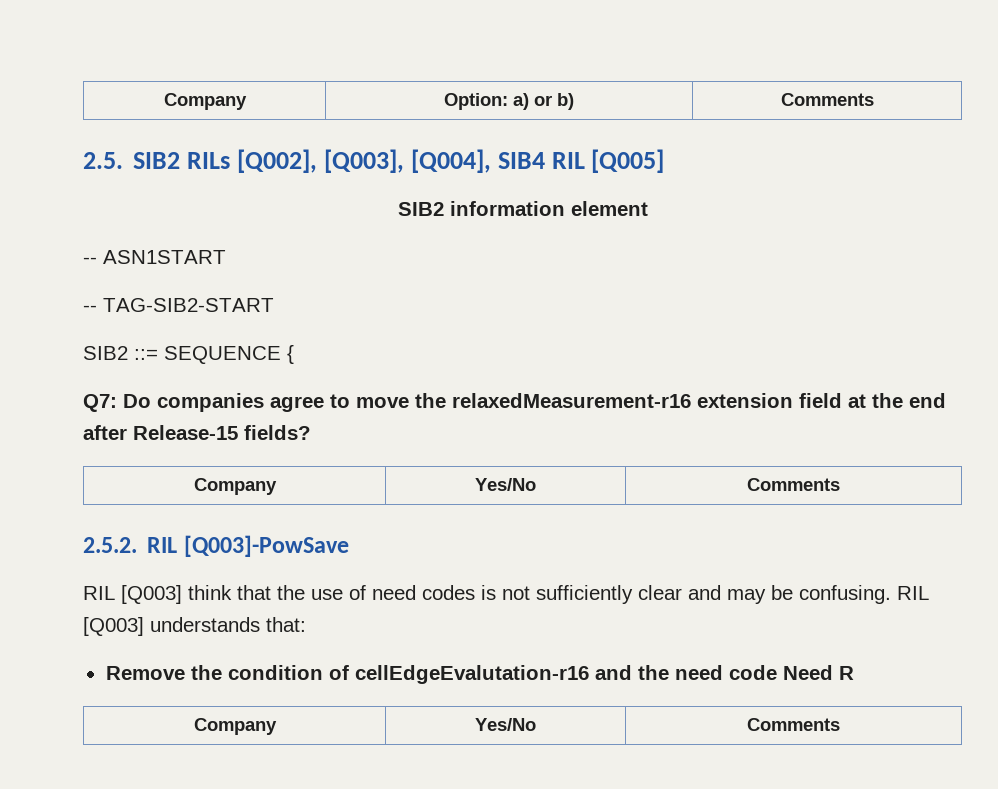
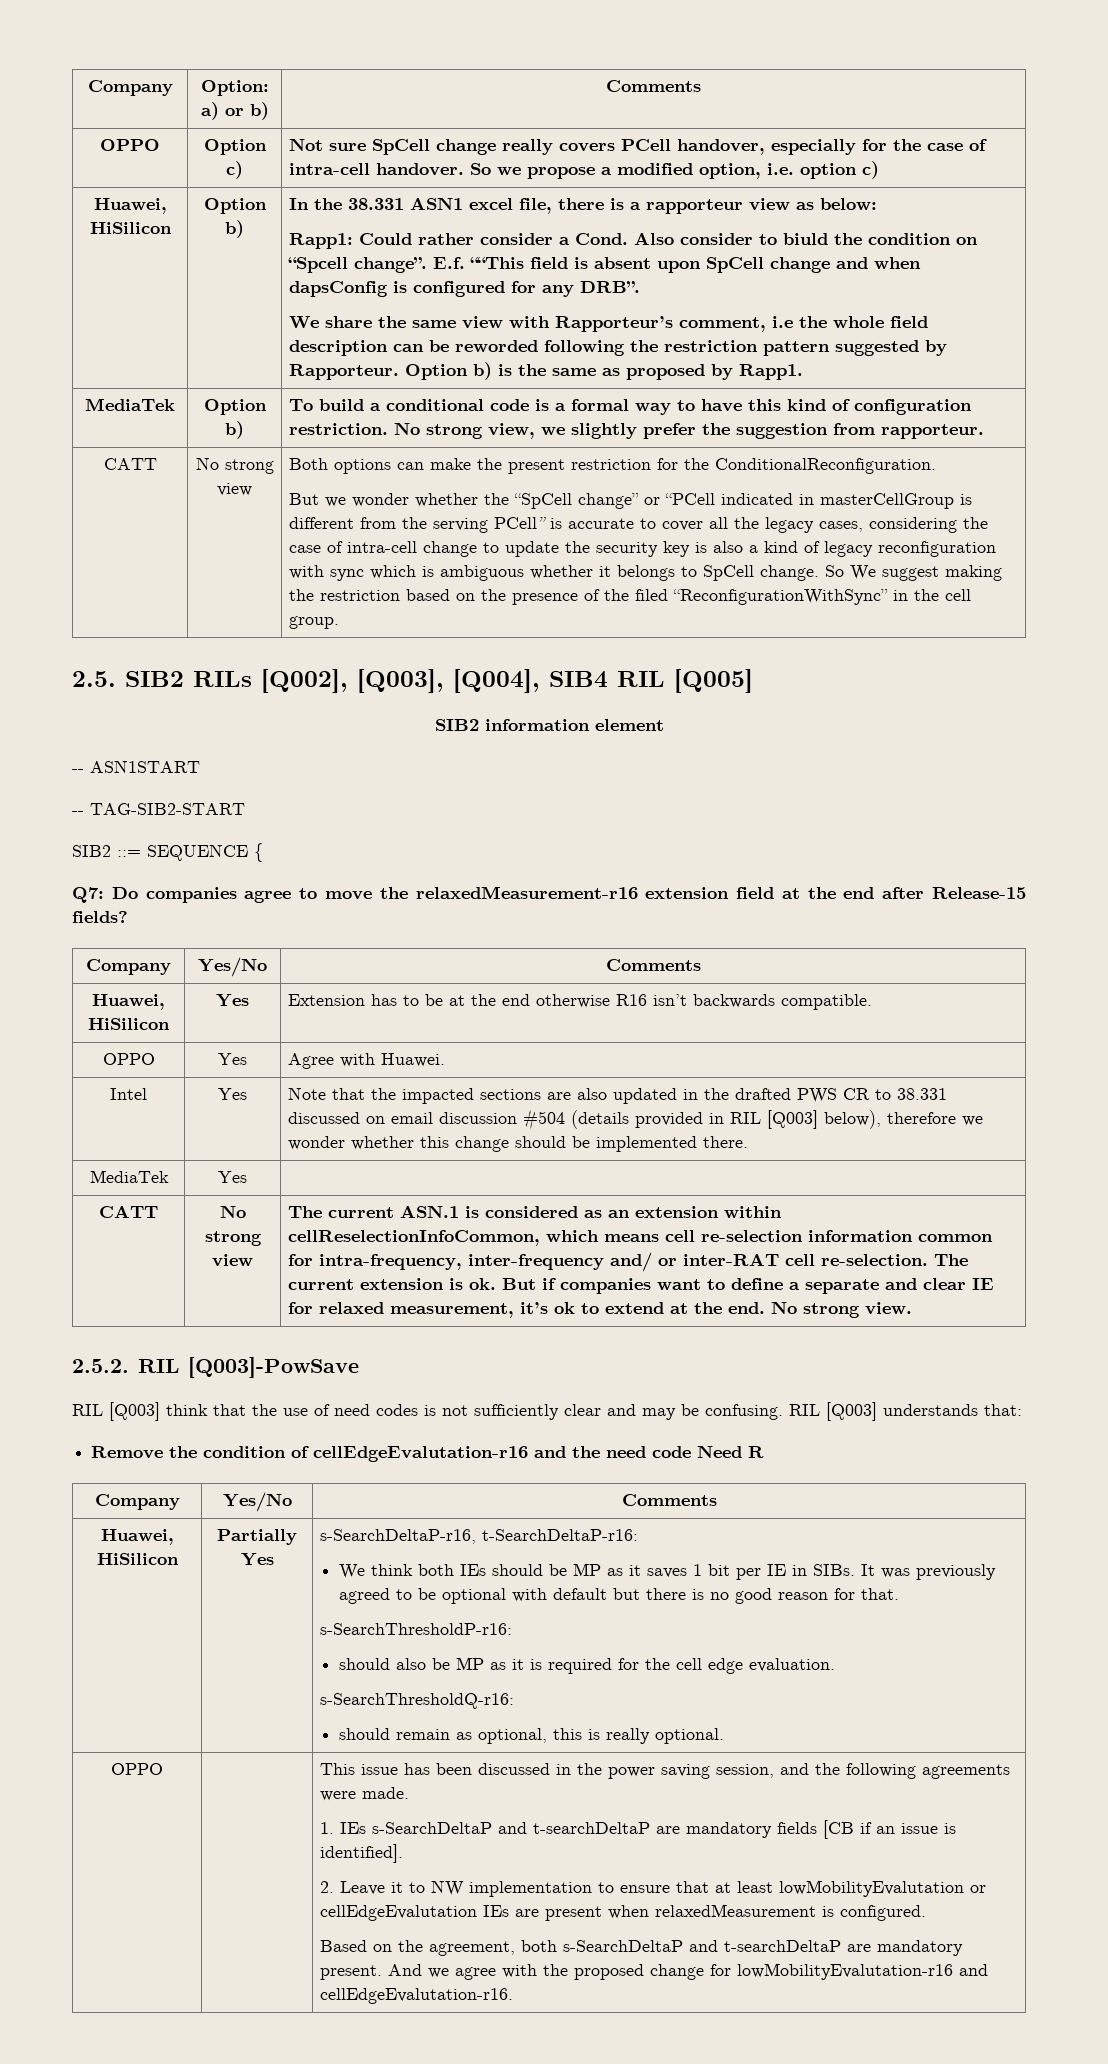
(874, 99) none -> [100,139,160,151] [203,139,267,155] [226,161,243,179] [288,138,987,155] [288,161,879,179] [93,198,167,214] [89,222,172,234] [203,198,267,214] [225,220,244,238] [288,197,877,214] [288,232,978,249] [287,257,921,273] [288,281,640,297] [288,316,928,332] [288,340,947,356] [288,362,803,380] [85,398,175,411] [203,399,267,415] [225,421,244,439] [288,399,972,415] [288,422,984,439] [103,458,157,470] [195,457,274,474] [217,483,252,496] [288,458,936,474] [288,493,972,509] [288,517,988,533] [288,541,996,557] [288,565,1002,581] [288,589,971,605] [288,616,339,629] // OPPO | Option c) | Not sure SpCell change really covers PCell handover, especially for the case of intra-cell handover. So we propose a modified option, i.e. option c) // Huawei, HiSilicon | Option b) | In the 38.331 ASN1 excel file, there is a rapporteur view as below: // Rapp1: Could rather consider a Cond. Also consider to biuld the condition on “Spcell change”. E.f. ““This field is absent upon SpCell change and when dapsConfig is configured for any DRB”. // We share the same view with Rapporteur’s comment, i.e the whole field description can be reworded following the restriction pattern suggested by Rapporteur. Option b) is the same as proposed by Rapp1. // MediaTek | Option b) | To build a conditional code is a formal way to have this kind of configuration restriction. No strong view, we slightly prefer the suggestion from rapporteur. // CATT | No strong view | Both options can make the present restriction for the ConditionalReconfiguration. // But we wonder whether the “SpCell change” or “PCell indicated in masterCellGroup is different from the serving PCell” is accurate to cover all the legacy cases, considering the case of intra-cell change to update the security key is also a kind of legacy reconfiguration with sync which is ambiguous whether it belongs to SpCell change. So We suggest making the restriction based on the presence of the filed “ReconfigurationWithSync” in the cell group.
(840, 484) none -> [92,994,165,1010] [88,1018,170,1030] [216,994,249,1007] [287,994,872,1010] [102,1053,155,1065] [218,1053,247,1065] [287,1053,445,1069] [110,1088,147,1100] [218,1088,247,1100] [287,1087,947,1104] [287,1109,983,1130] [287,1136,748,1152] [89,1170,169,1183] [218,1171,247,1183] [99,1205,158,1218] [219,1205,246,1218] [204,1231,262,1246] [212,1254,253,1267] [287,1205,782,1218] [287,1230,993,1246] [287,1252,968,1272] [287,1278,994,1294] [287,1301,912,1318] // Huawei, HiSilicon | Yes | Extension has to be at the end otherwise R16 isn’t backwards compatible. // OPPO | Yes | Agree with Huawei. // Intel | Yes | Note that the impacted sections are also updated in the drafted PWS CR to 38.331 discussed on email discussion #504 (details provided in RIL [Q003] below), therefore we wonder whether this change should be implemented there. // MediaTek | Yes | // CATT | No strong view | The current ASN.1 is considered as an extension within cellReselectionInfoCommon, which means cell re-selection information common for intra-frequency, inter-frequency and/ or inter-RAT cell re-selection. The current extension is ok. But if companies want to define a separate and clear IE for relaxed measurement, it’s ok to extend at the end. No strong view.
(840, 724) none -> [100,1529,174,1545] [96,1553,179,1565] [217,1529,297,1545] [240,1553,274,1566] [319,1529,638,1544] [339,1563,997,1580] [339,1588,900,1604] [319,1623,512,1635] [339,1657,836,1674] [319,1693,514,1709] [339,1728,725,1744] [111,1763,163,1775] [319,1763,1010,1779] [319,1787,409,1801] [319,1820,956,1839] [319,1844,403,1863] [319,1880,986,1897] [319,1904,926,1921] [319,1940,963,1956] [319,1963,988,1980] [319,1988,513,2004] // Huawei, HiSilicon | Partially Yes | s-SearchDeltaP-r16, t-SearchDeltaP-r16: // We think both IEs should be MP as it saves 1 bit per IE in SIBs. It was previously agreed to be optional with default but there is no good reason for that. // s-SearchThresholdP-r16: // should also be MP as it is required for the cell edge evaluation. // s-SearchThresholdQ-r16: // should remain as optional, this is really optional. // OPPO | | This issue has been discussed in the power saving session, and the following agreements were made. // 1. IEs s-SearchDeltaP and t-searchDeltaP are mandatory fields [CB if an issue is identified]. // 2. Leave it to NW implementation to ensure that at least lowMobilityEvalutation or cellEdgeEvalutation IEs are present when relaxedMeasurement is configured. // Based on the agreement, both s-SearchDeltaP and t-searchDeltaP are mandatory present. And we agree with the proposed change for lowMobilityEvalutation-r16 and cellEdgeEvalutation-r16.

